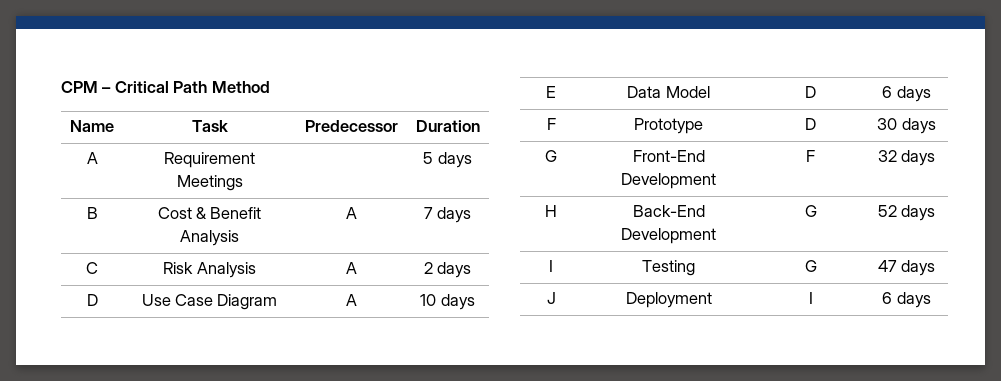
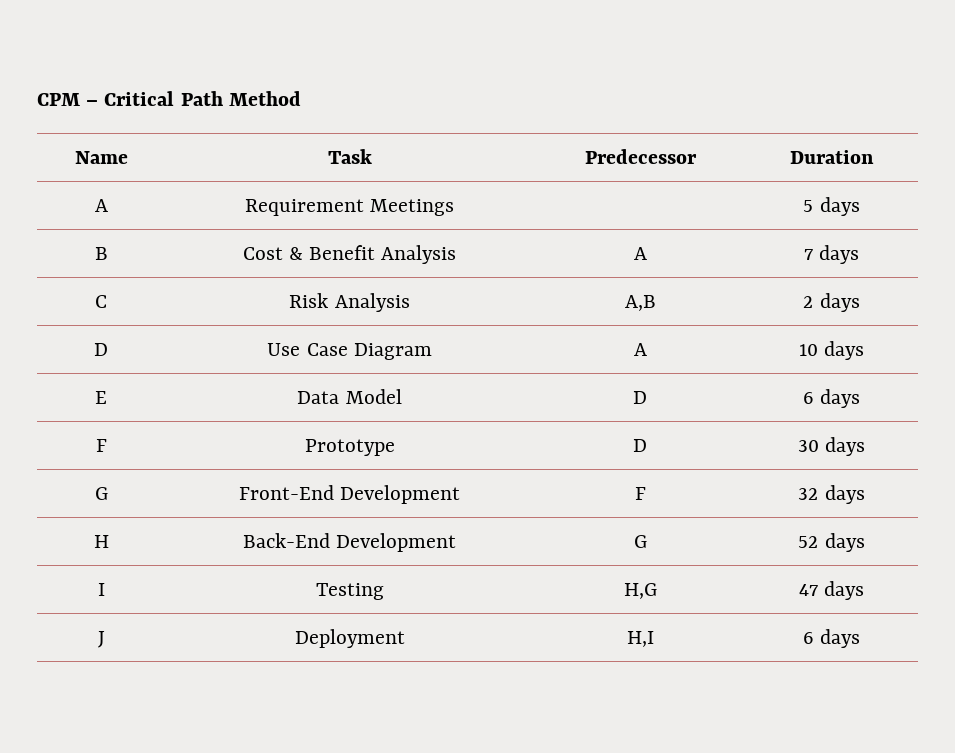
[346,262,357,274] A -> [624,295,656,311] A,B
[804,260,817,272] G -> [623,583,657,599] H,G
[808,292,813,304] I -> [626,631,654,647] H,I

